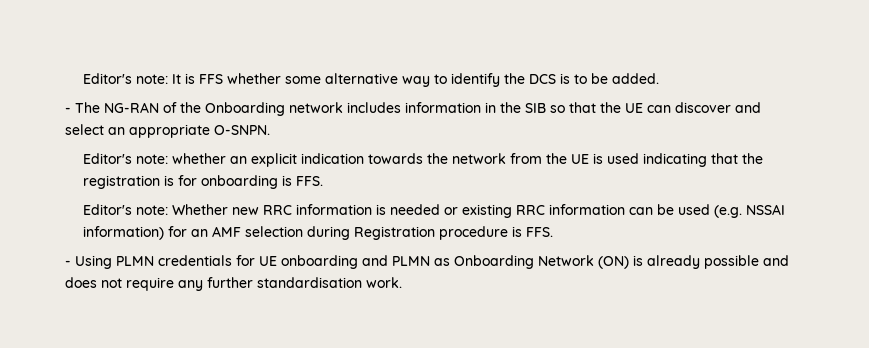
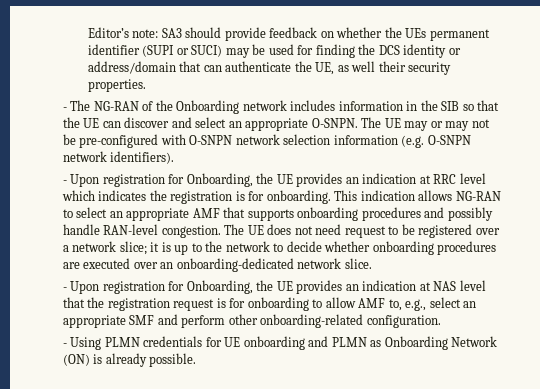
[82,73,659,87] Editor's note: It is FFS whether some alternative way to identify the DCS is to be added. -> [87,27,490,41] [87,44,461,58] [87,61,452,75] [87,79,146,92] Editor’s note: SA3 should provide feedback on whether the UEs permanent identifier (SUPI or SUCI) may be used for finding the DCS identity or address/domain that can authenticate the UE, as well their security properties.
[82,153,763,167] [82,175,323,189] [82,204,785,218] [82,226,553,240] // Editor's note: whether an explicit indication towards the network from the UE is used indicating that the registration is for onboarding is FFS. // Editor's note: Whether new RRC information is needed or existing RRC information can be used (e.g. NSSAI information) for an AMF selection during Registration procedure is FFS. -> [361,117,490,131] [62,134,471,148] [62,151,175,164] [62,173,486,187] [61,190,501,204] [62,207,493,221] [62,224,500,238] [62,241,497,255] [62,258,372,272] [62,280,486,294] [62,297,477,311] [62,314,441,328] The UE may or may not be pre-configured with O-SNPN network selection information (e.g. O-SNPN network identifiers). // - Upon registration for Onboarding, the UE provides an indication at RRC level which indicates the registration is for onboarding. This indication allows NG-RAN to select an appropriate AMF that supports onboarding procedures and possibly handle RAN-level congestion. The UE does not need request to be registered over a network slice; it is up to the network to decide whether onboarding procedures are executed over an onboarding-dedicated network slice. // - Upon registration for Onboarding, the UE provides an indication at NAS level that the registration request is for onboarding to allow AMF to, e.g., select an appropriate SMF and perform other onboarding-related configuration.
[704,255,790,269] [65,277,403,291] possible and does not require any further standardisation work. -> [149,353,197,367] possible.

